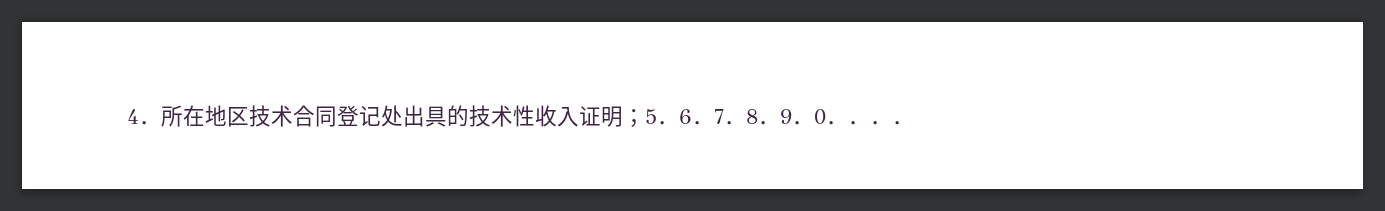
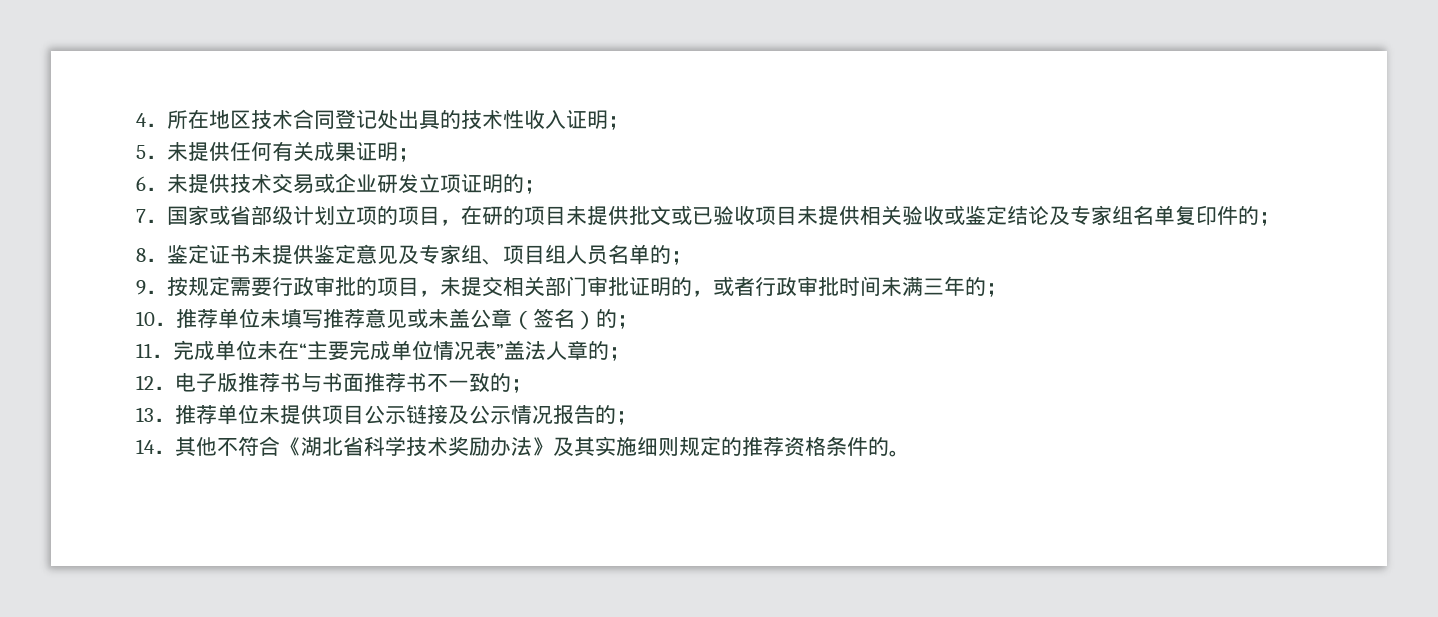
[645,109,914,125] 5．6．7．8．9．0．．．． -> [136,141,419,162] [136,173,545,194] [136,205,1280,226] [136,244,692,265] [136,276,1007,297] [136,308,638,330] [136,340,630,361] [136,372,532,393] [136,404,637,425] [136,436,910,457] // 5．未提供任何有关成果证明； // 6．未提供技术交易或企业研发立项证明的； // 7．国家或省部级计划立项的项目，在研的项目未提供批文或已验收项目未提供相关验收或鉴定结论及专家组名单复印件的； // 8．鉴定证书未提供鉴定意见及专家组、项目组人员名单的； // 9．按规定需要行政审批的项目，未提交相关部门审批证明的，或者行政审批时间未满三年的； // 10．推荐单位未填写推荐意见或未盖公章（签名）的； // 11．完成单位未在“主要完成单位情况表”盖法人章的； // 12．电子版推荐书与书面推荐书不一致的； // 13．推荐单位未提供项目公示链接及公示情况报告的； // 14．其他不符合《湖北省科学技术奖励办法》及其实施细则规定的推荐资格条件的。

